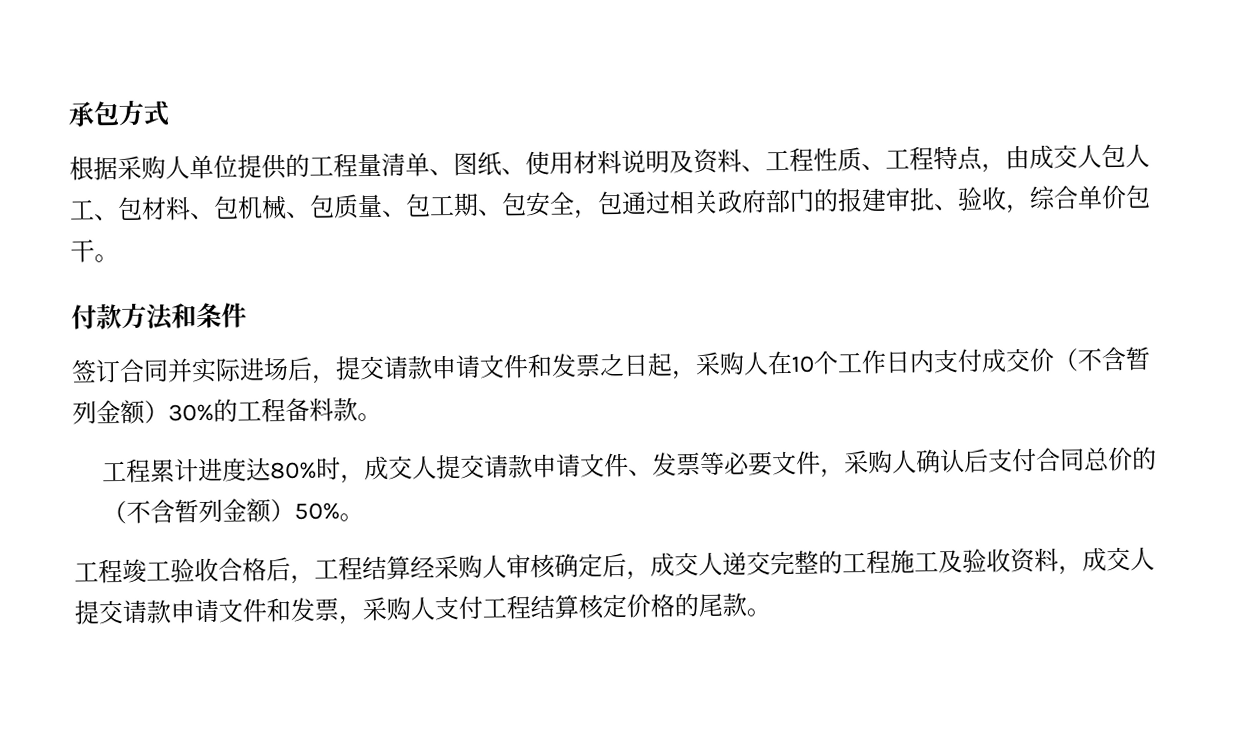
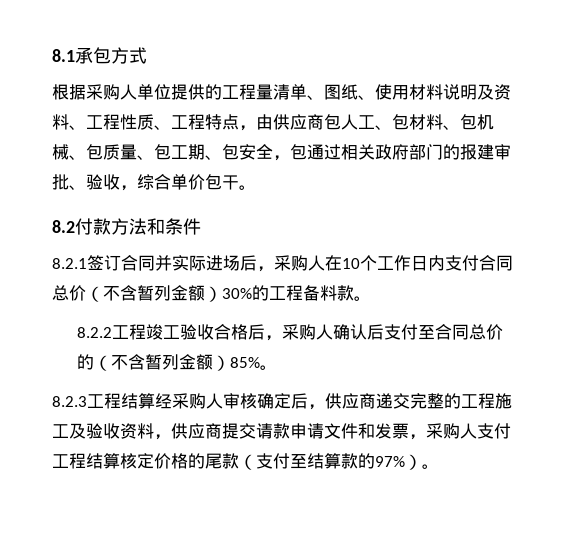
(68, 114) none -> [52,49,75,62] 8.1
[1029,144,1102,170] 成交人 -> [273,114,324,130] 供应商
(119, 258) none -> [52,220,75,233] 8.2
(247, 315) none -> [52,258,87,269] 8.2.1
[335,352,697,381] 提交请款申请文件和发票之日起， -> (274, 269) none
[981,348,1031,373] 成交 -> [479,255,513,271] [52,285,69,301] 合同总
[102,450,822,484] 工程累计进度达80%时，成交人提交请款申请文件、发票等必要文件 -> [77,324,266,340] 8.2.2工程竣工验收合格后
(1038, 460) none -> [418,325,436,340] 至
[294,502,365,522] [74,556,315,584] 50%。 // 工程竣工验收合格后， -> [230,357,278,370] [52,396,87,407] 85%。 // 8.2.3
[650,552,723,577] 成交人 -> [325,393,376,409] 供应商
[1082,546,1155,572] 成交人 -> [171,423,222,439] 供应商
(747, 604) none -> [239,453,422,470] （支付至结算款的97%）

